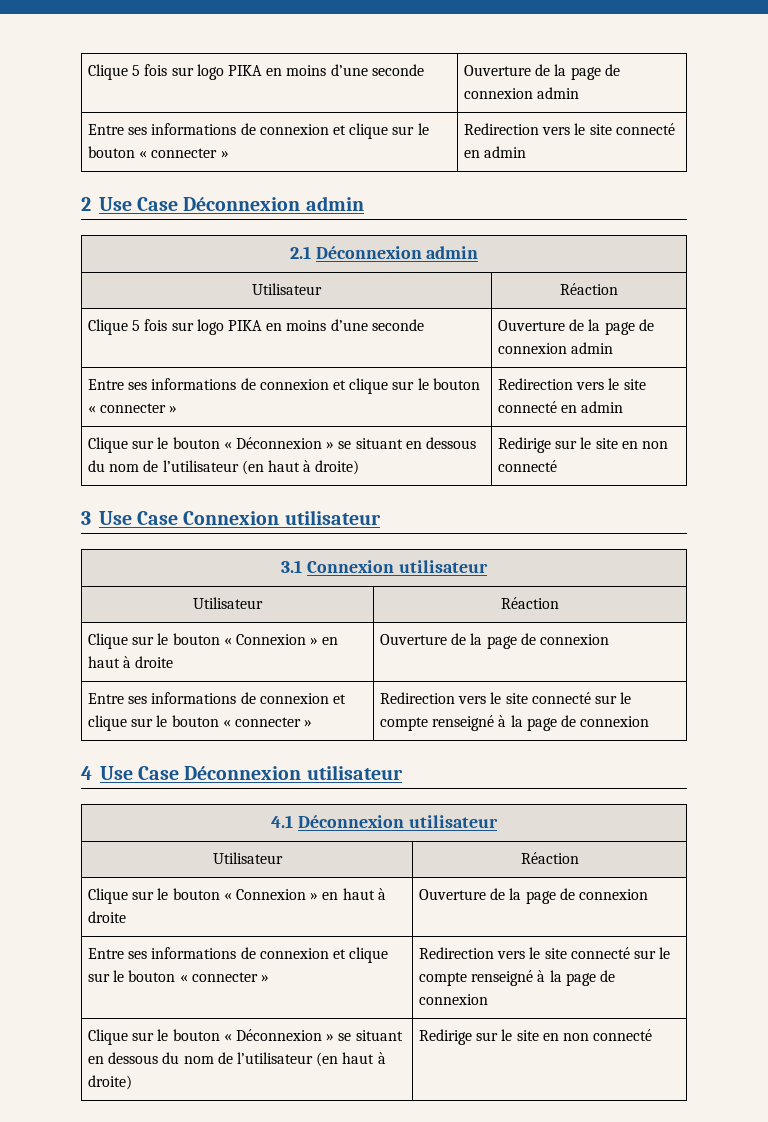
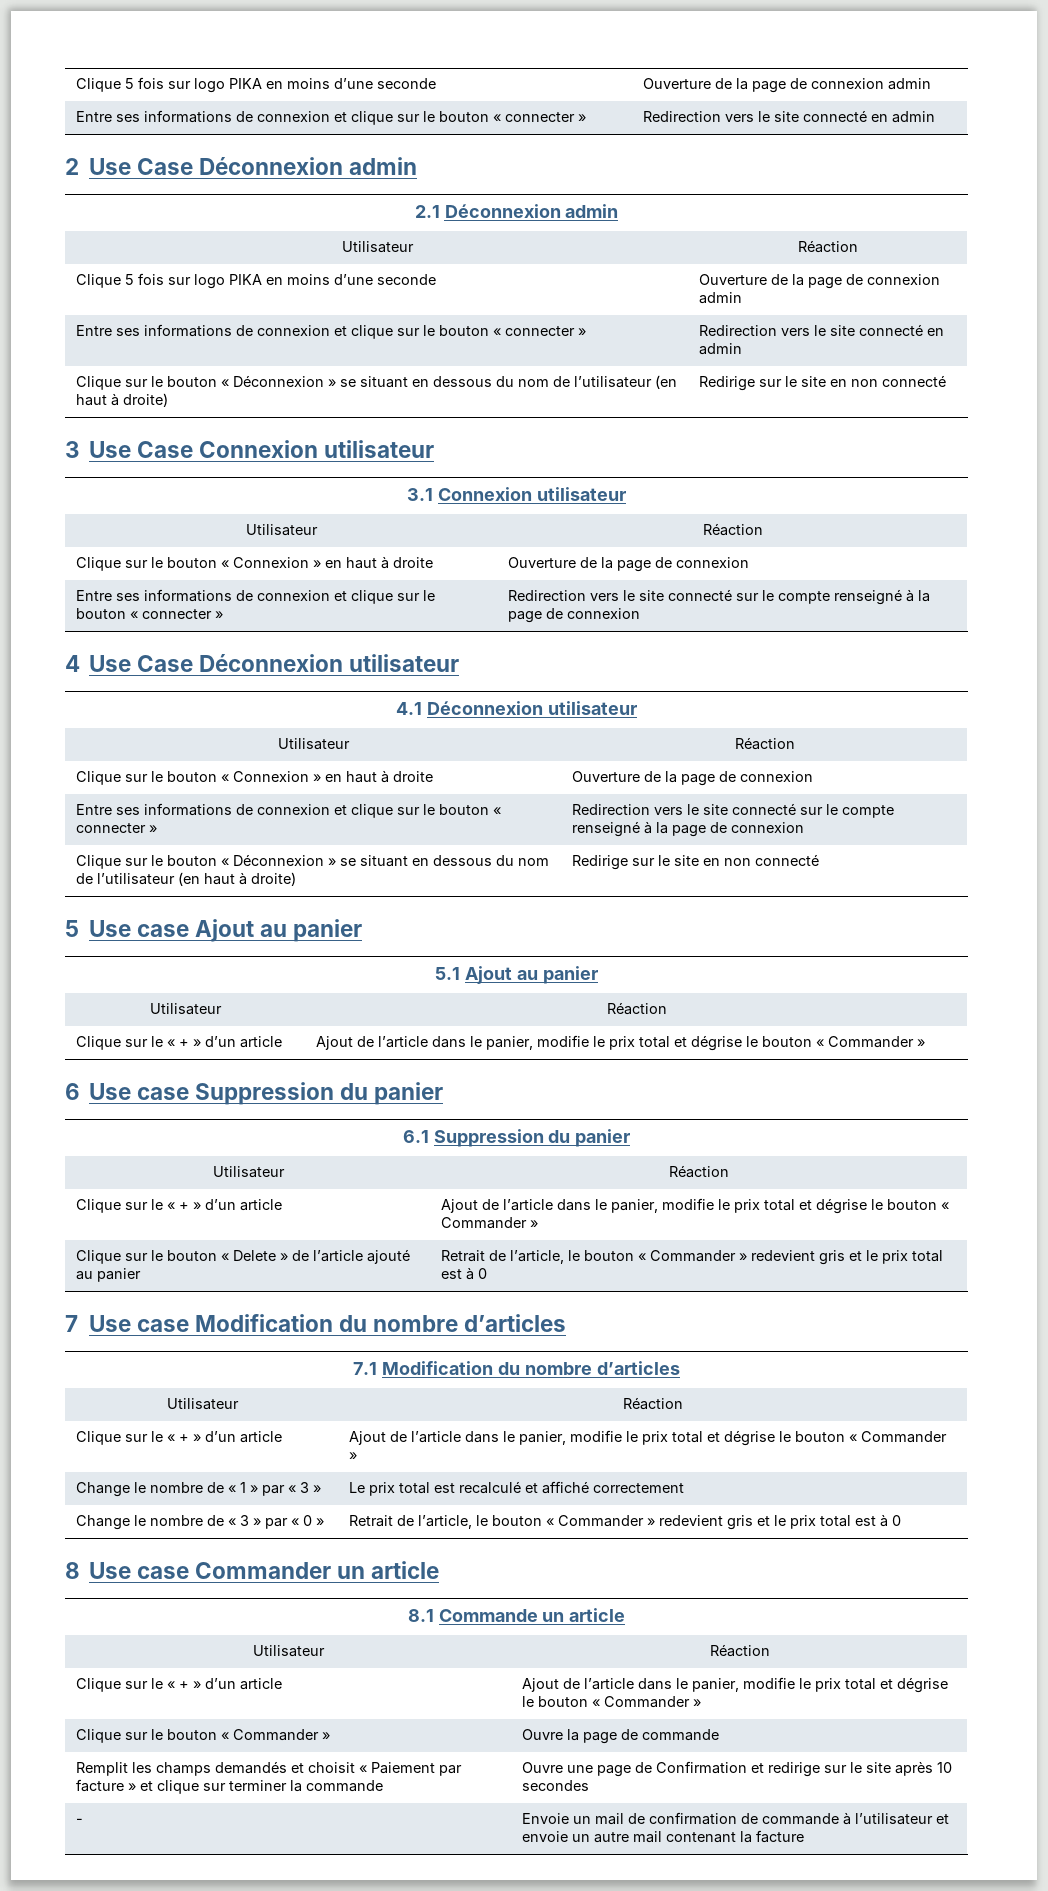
(653, 1035) none -> [65,919,363,942] [435,966,598,984] [150,1003,222,1015] [606,1002,667,1015] [75,1036,282,1050] [315,1035,925,1051] [65,1082,444,1105] [402,1129,631,1147] [212,1166,285,1178] [669,1165,729,1178] [75,1199,282,1213] [440,1198,949,1214] [440,1217,538,1229] [75,1249,410,1264] [75,1268,141,1282] [440,1250,943,1265] [440,1267,487,1280] [65,1314,567,1332] [353,1361,680,1375] [166,1398,239,1410] [623,1397,683,1410] [75,1431,282,1445] [348,1430,947,1446] [348,1452,357,1460] [75,1482,321,1497] [348,1481,684,1496] [75,1515,324,1530] [348,1514,901,1530] [65,1561,440,1579] [407,1608,626,1622] [253,1645,325,1657] [709,1644,770,1657] [75,1678,282,1692] [521,1677,948,1693] [521,1696,701,1708] [75,1729,330,1743] [521,1729,719,1744] [75,1761,462,1776] [75,1779,383,1794] [521,1761,952,1777] [521,1780,589,1791] [75,1818,83,1824] [521,1812,949,1825] [521,1830,804,1843] // 5 Use case Ajout au panier // 5.1 Ajout au panier // Utilisateur | Réaction // Clique sur le « + » d’un article | Ajout de l’article dans le panier, modifie le prix total et dégrise le bouton « Commander » // 6 Use case Suppression du panier // 6.1 Suppression du panier // Utilisateur | Réaction // Clique sur le « + » d’un article | Ajout de l’article dans le panier, modifie le prix total et dégrise le bouton « Commander » // Clique sur le bouton « Delete » de l’article ajouté au panier | Retrait de l’article, le bouton « Commander » redevient gris et le prix total est à 0 // 7 Use case Modification du nombre d’articles // 7.1 Modification du nombre d’articles // Utilisateur | Réaction // Clique sur le « + » d’un article | Ajout de l’article dans le panier, modifie le prix total et dégrise le bouton « Commander » // Change le nombre de « 1 » par « 3 » | Le prix total est recalculé et affiché correctement // Change le nombre de « 3 » par « 0 » | Retrait de l’article, le bouton « Commander » redevient gris et le prix total est à 0 // 8 Use case Commander un article // 8.1 Commande un article // Utilisateur | Réaction // Clique sur le « + » d’un article | Ajout de l’article dans le panier, modifie le prix total et dégrise le bouton « Commander » // Clique sur le bouton « Commander » | Ouvre la page de commande // Remplit les champs demandés et choisit « Paiement par facture » et clique sur terminer la commande | Ouvre une page de Confirmation et redirige sur le site après 10 secondes // - | Envoie un mail de confirmation de commande à l’utilisateur et envoie un autre mail contenant la facture

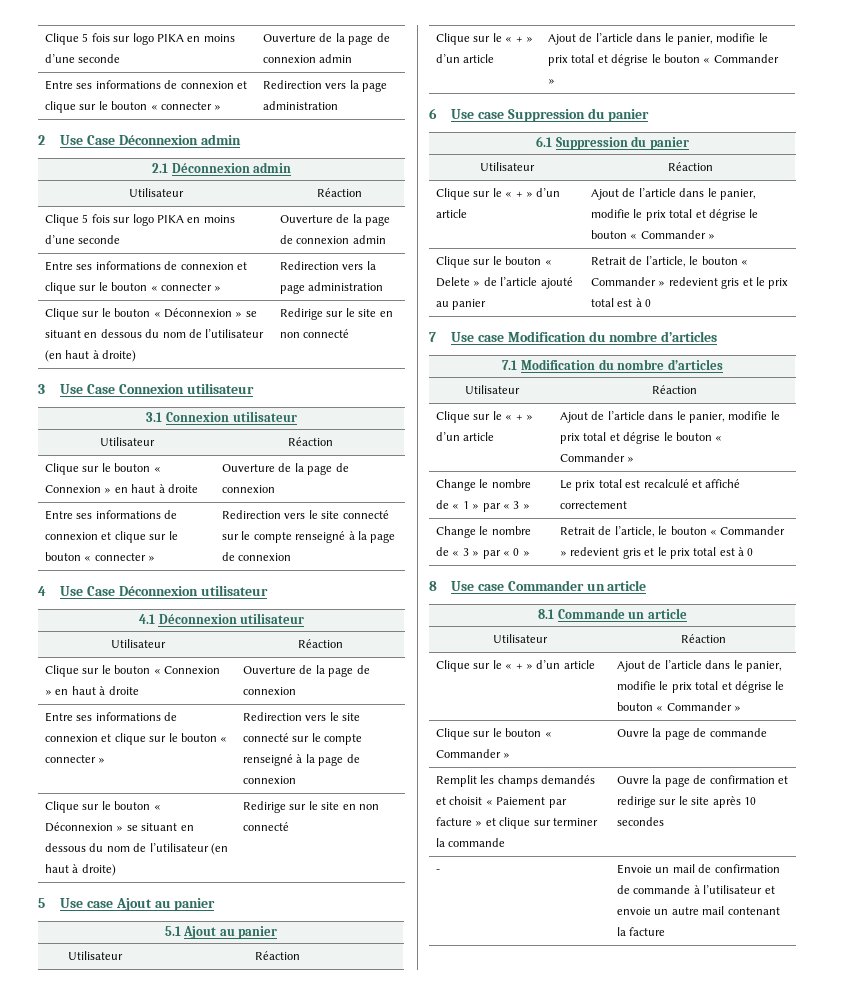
[757,110,935,123] le site connecté en admin -> [349,80,388,92] [263,101,339,110] la page administration
[813,324,944,336] [698,343,742,355] le site connecté en admin -> [366,261,376,270] [280,282,384,294] la page administration
[566,1761,747,1777] une page de Confirmation -> [652,775,775,787] la page de confirmation

